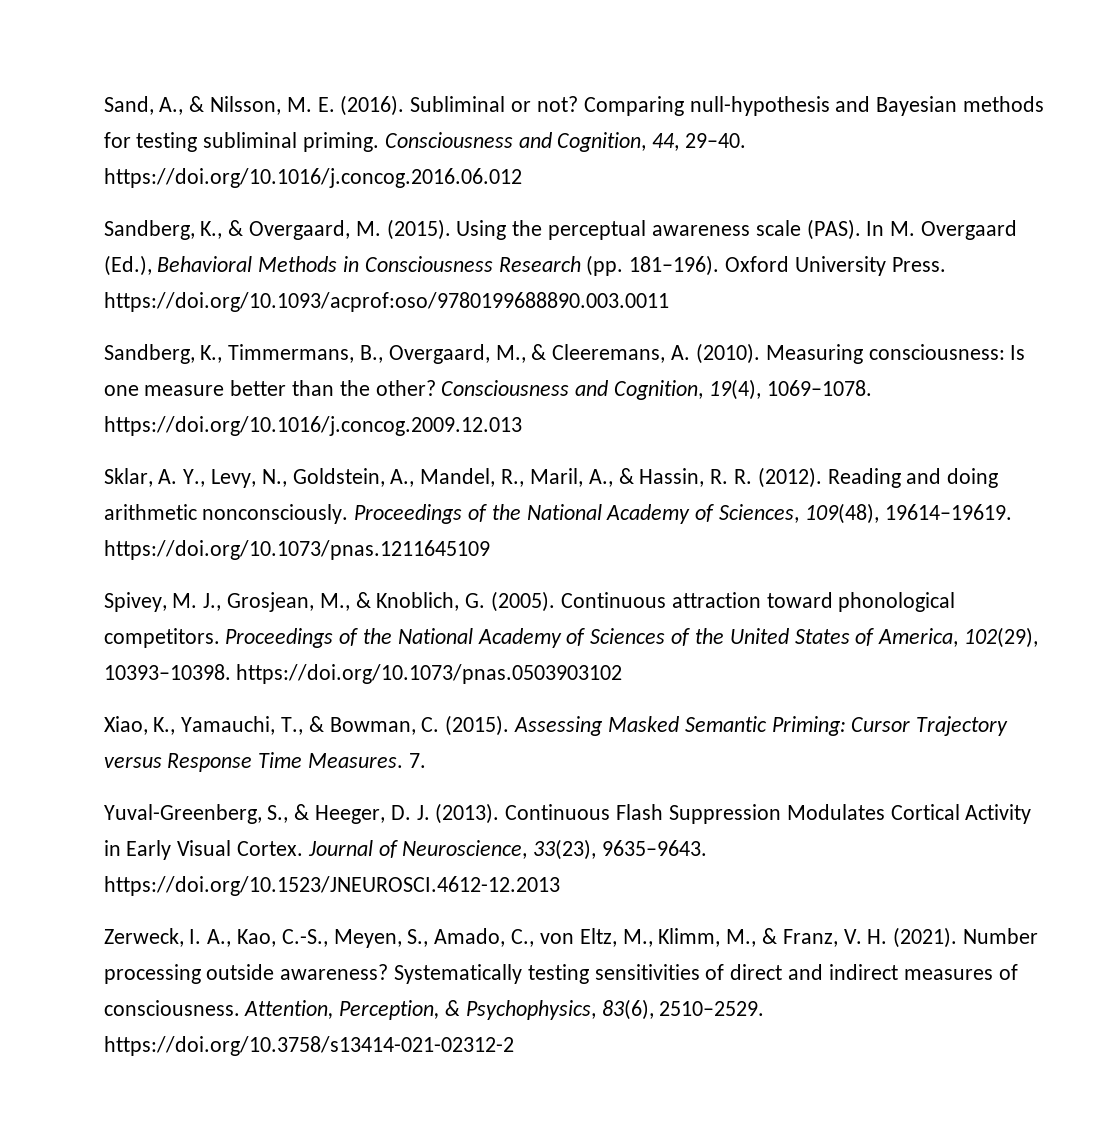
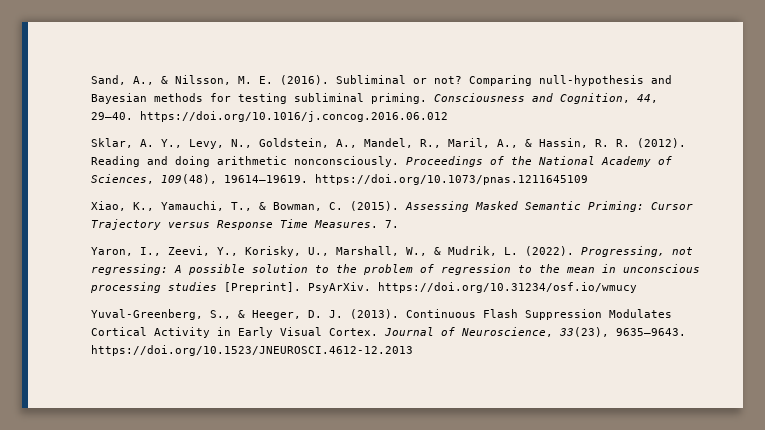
[103,219,1017,240] [103,255,946,276] [103,292,669,312] [103,343,1026,364] [103,379,872,400] [103,416,522,436] // Sandberg, K., & Overgaard, M. (2015). Using the perceptual awareness scale (PAS). In M. Overgaard (Ed.), Behavioral Methods in Consciousness Research (pp. 181–196). Oxford University Press. https://doi.org/10.1093/acprof:oso/9780199688890.003.0011 // Sandberg, K., Timmermans, B., Overgaard, M., & Cleeremans, A. (2010). Measuring consciousness: Is one measure better than the other? Consciousness and Cognition, 19(4), 1069–1078. https://doi.org/10.1016/j.concog.2009.12.013 -> (449, 116) none
[103,591,956,612] [103,627,1038,648] [103,664,623,684] // Spivey, M. J., Grosjean, M., & Knoblich, G. (2005). Continuous attraction toward phonological competitors. Proceedings of the National Academy of Sciences of the United States of America, 102(29), 10393–10398. https://doi.org/10.1073/pnas.0503903102 -> (589, 179) none
(426, 760) none -> [91,246,694,257] [91,264,701,275] [90,282,638,293] // Yaron, I., Zeevi, Y., Korisky, U., Marshall, W., & Mudrik, L. (2022). Progressing, not regressing: A possible solution to the problem of regression to the mean in unconscious processing studies [Preprint]. PsyArXiv. https://doi.org/10.31234/osf.io/wmucy
[103,927,1038,948] [103,964,1018,984] [103,999,765,1020] [103,1036,514,1056] // Zerweck, I. A., Kao, C.-S., Meyen, S., Amado, C., von Eltz, M., Klimm, M., & Franz, V. H. (2021). Number processing outside awareness? Systematically testing sensitivities of direct and indirect measures of consciousness. Attention, Perception, & Psychophysics, 83(6), 2510–2529. https://doi.org/10.3758/s13414-021-02312-2 -> (414, 350) none

